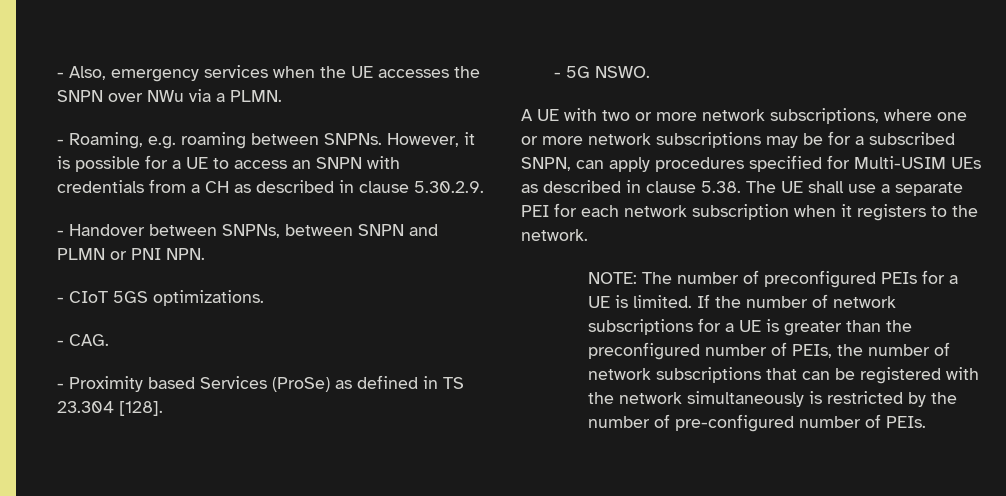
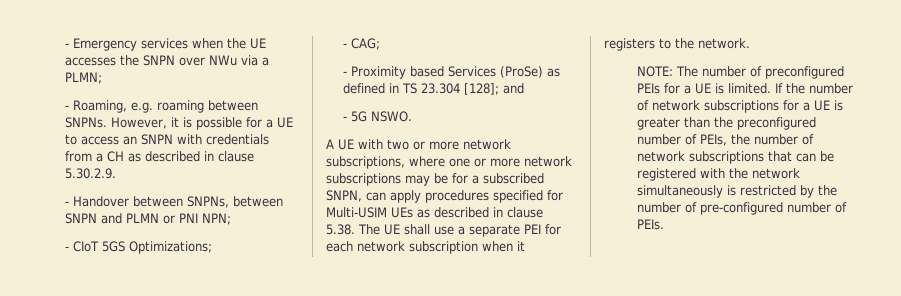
[57,66,200,82] - Also, emergency -> [64,38,137,51] - Emergency
[230,90,283,102] PLMN. -> [64,72,102,84] PLMN;
[166,248,206,260] NPN. -> [201,213,231,225] NPN;
[153,290,265,306] [57,334,110,346] optimizations. // - CAG. -> [128,241,212,254] [342,38,380,50] Optimizations; // - CAG;
[119,401,164,416] [128]. -> [463,83,524,95] [128]; and

